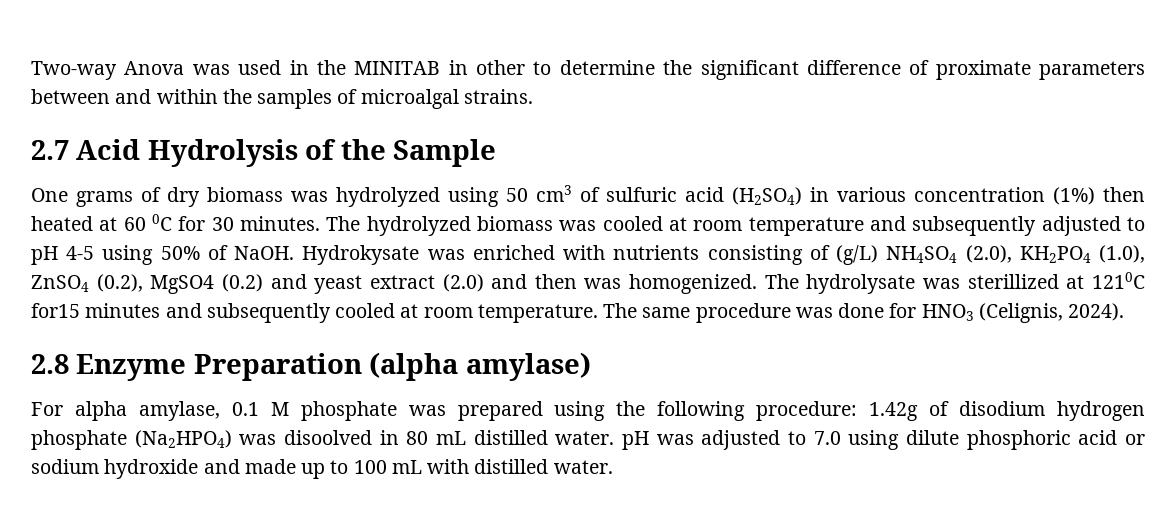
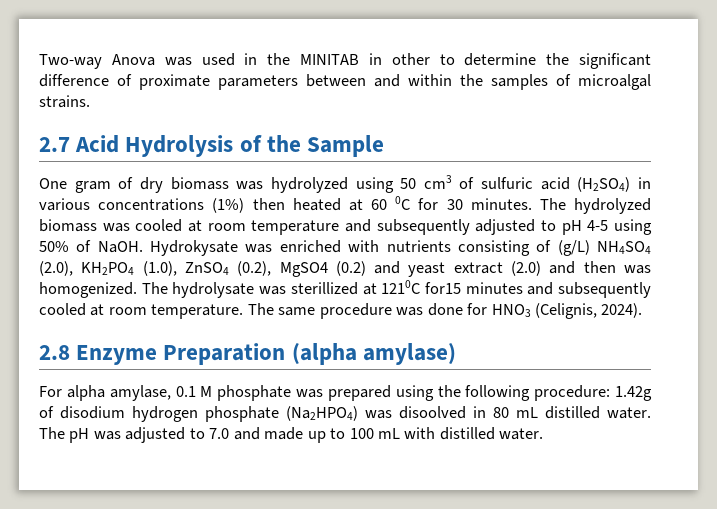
[76,191,133,207] grams -> [74,181,111,193] gram
[914,187,1045,202] concentration -> [98,198,205,211] concentrations
(615, 438) none -> [39,427,65,439] The
[848,430,1145,450] [31,459,199,479] using dilute phosphoric acid or sodium hydroxide -> (230, 433) none

